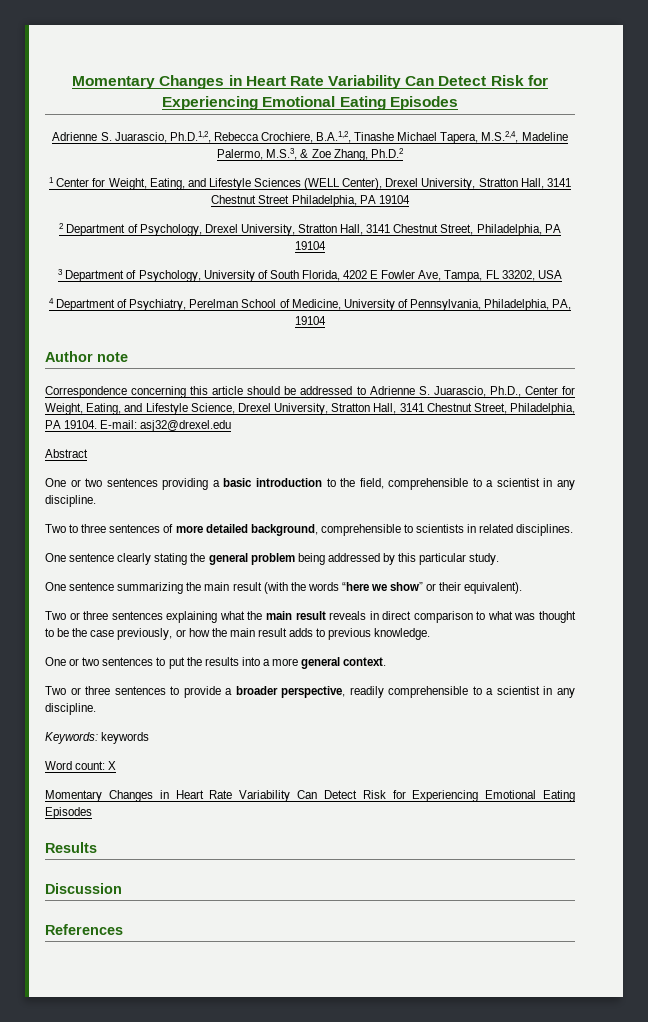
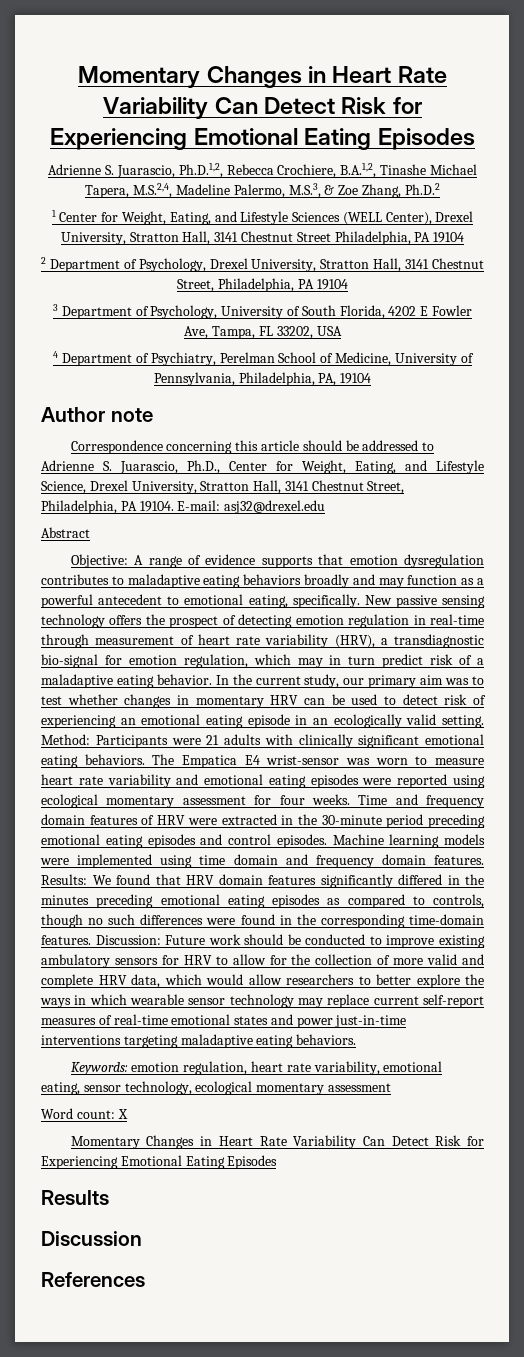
[45,478,575,490] [45,495,96,507] [45,524,574,536] [45,553,500,565] [45,582,523,594] [45,611,576,623] [45,628,431,640] [45,657,387,669] [45,686,575,698] [45,703,96,715] [45,732,150,744] One or two sentences providing a basic introduction to the field, comprehensible to a scientist in any discipline. // Two to three sentences of more detailed background, comprehensible to scientists in related disciplines. // One sentence clearly stating the general problem being addressed by this particular study. // One sentence summarizing the main result (with the words “here we show” or their equivalent). // Two or three sentences explaining what the main result reveals in direct comparison to what was thought to be the case previously, or how the main result adds to previous knowledge. // One or two sentences to put the results into a more general context. // Two or three sentences to provide a broader perspective, readily comprehensible to a scientist in any discipline. // Keywords: keywords -> [70,554,485,568] [41,574,485,588] [41,594,485,608] [41,614,485,628] [41,634,484,648] [41,654,484,668] [41,674,484,688] [41,694,487,708] [41,714,485,728] [41,734,484,748] [41,754,485,768] [41,774,485,788] [41,794,484,808] [41,814,485,828] [41,834,485,848] [40,854,484,868] [41,874,484,888] [41,894,484,908] [41,914,484,928] [41,934,485,948] [41,954,485,968] [41,974,484,988] [40,994,484,1008] [41,1014,407,1028] [41,1034,357,1048] [70,1061,443,1075] [41,1081,391,1095] Objective: A range of evidence supports that emotion dysregulation contributes to maladaptive eating behaviors broadly and may function as a powerful antecedent to emotional eating, specifically. New passive sensing technology offers the prospect of detecting emotion regulation in real-time through measurement of heart rate variability (HRV), a transdiagnostic bio-signal for emotion regulation, which may in turn predict risk of a maladaptive eating behavior. In the current study, our primary aim was to test whether changes in momentary HRV can be used to detect risk of experiencing an emotional eating episode in an ecologically valid setting. Method: Participants were 21 adults with clinically significant emotional eating behaviors. The Empatica E4 wrist-sensor was worn to measure heart rate variability and emotional eating episodes were reported using ecological momentary assessment for four weeks. Time and frequency domain features of HRV were extracted in the 30-minute period preceding emotional eating episodes and control episodes. Machine learning models were implemented using time domain and frequency domain features. Results: We found that HRV domain features significantly differed in the minutes preceding emotional eating episodes as compared to controls, though no such differences were found in the corresponding time-domain features. Discussion: Future work should be conducted to improve existing ambulatory sensors for HRV to allow for the collection of more valid and complete HRV data, which would allow researchers to better explore the ways in which wearable sensor technology may replace current self-report measures of real-time emotional states and power just-in-time interventions targeting maladaptive eating behaviors. // Keywords: emotion regulation, heart rate variability, emotional eating, sensor technology, ecological momentary assessment

